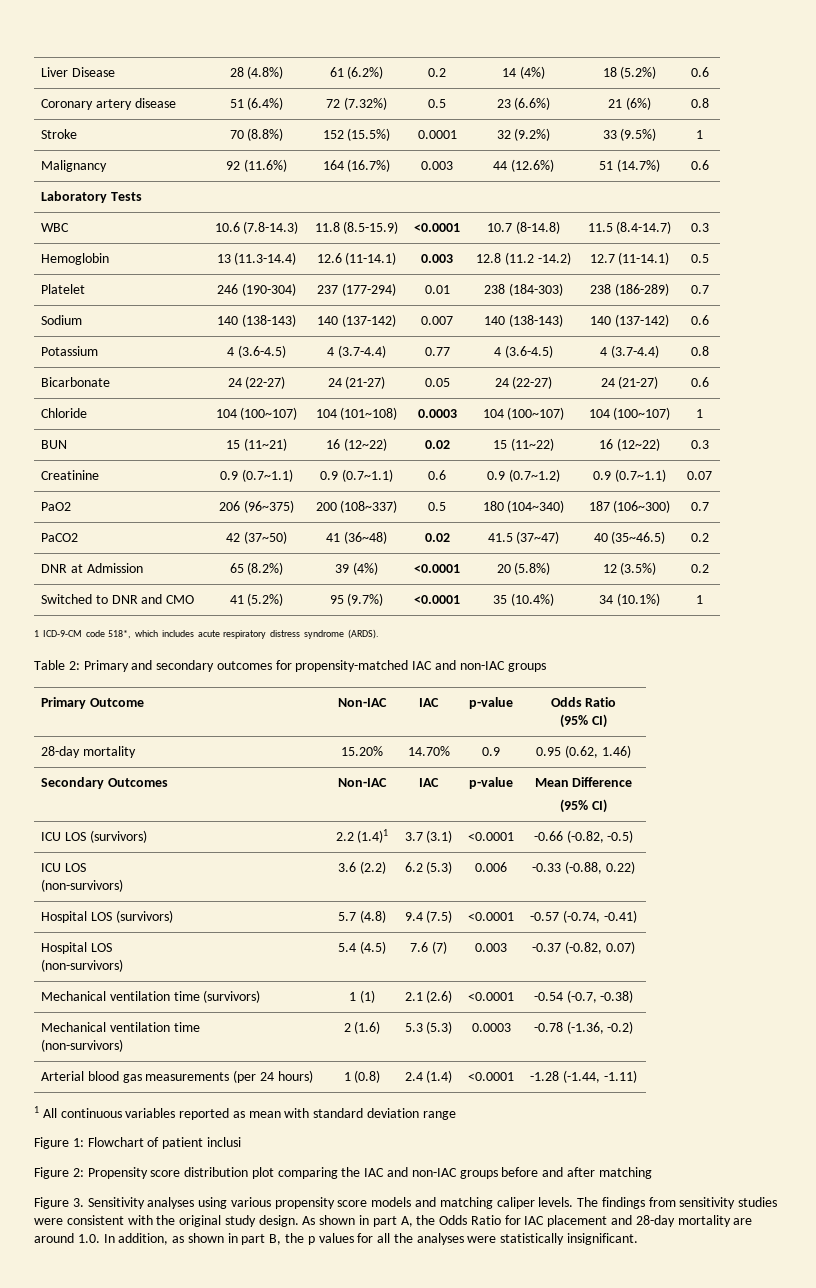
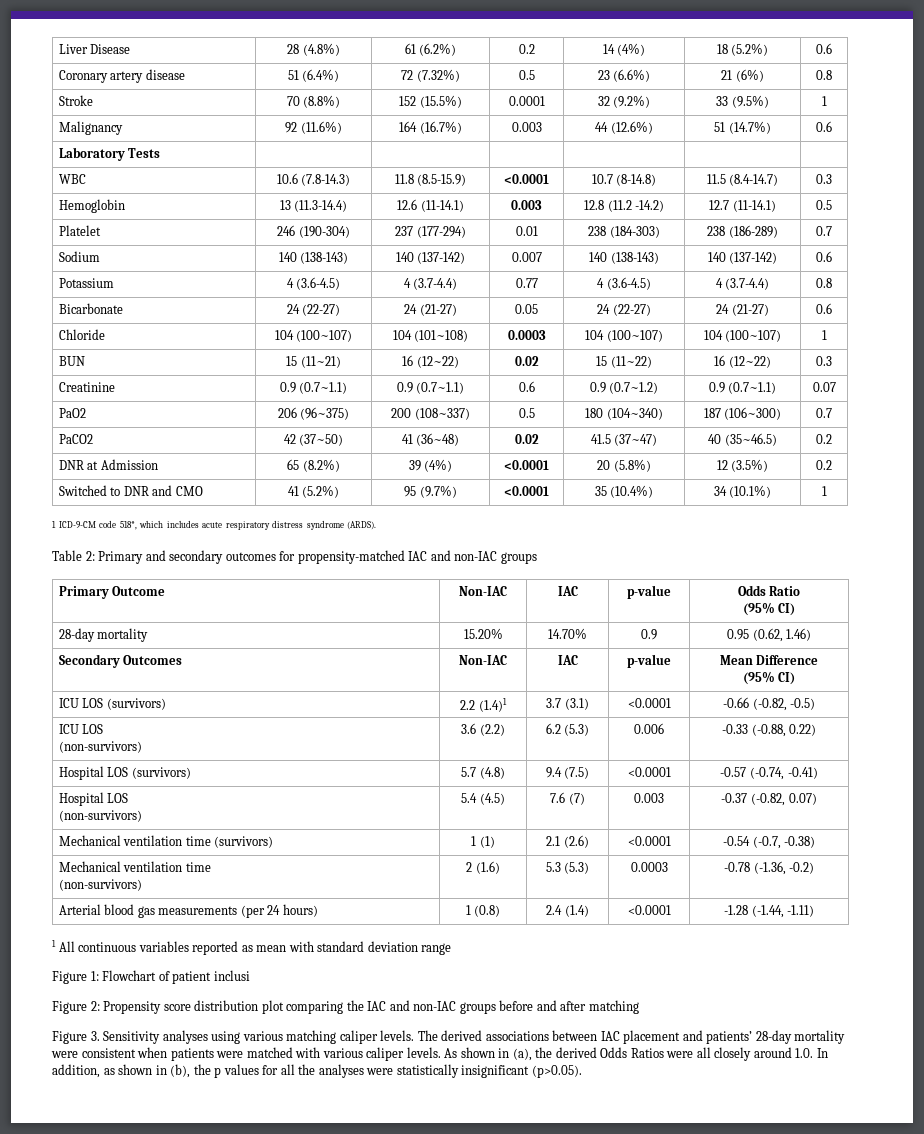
[274,1197,778,1209] [34,1215,753,1227] propensity score models and matching caliper levels. The findings from sensitivity studies were consistent with the original study design. As shown in part A, the Odds Ratio for IAC placement and 28-day mortality are -> [286,1030,846,1044] [51,1047,752,1061] matching caliper levels. The derived associations between IAC placement and patients’ 28-day mortality were consistent when patients were matched with various caliper levels. As shown in (a), the derived Odds Ratios were all closely
[241,1234,282,1245] part B, -> [170,1064,191,1078] (b),
[567,1233,639,1245] insignificant. -> [461,1065,582,1078] insignificant (p>0.05).

